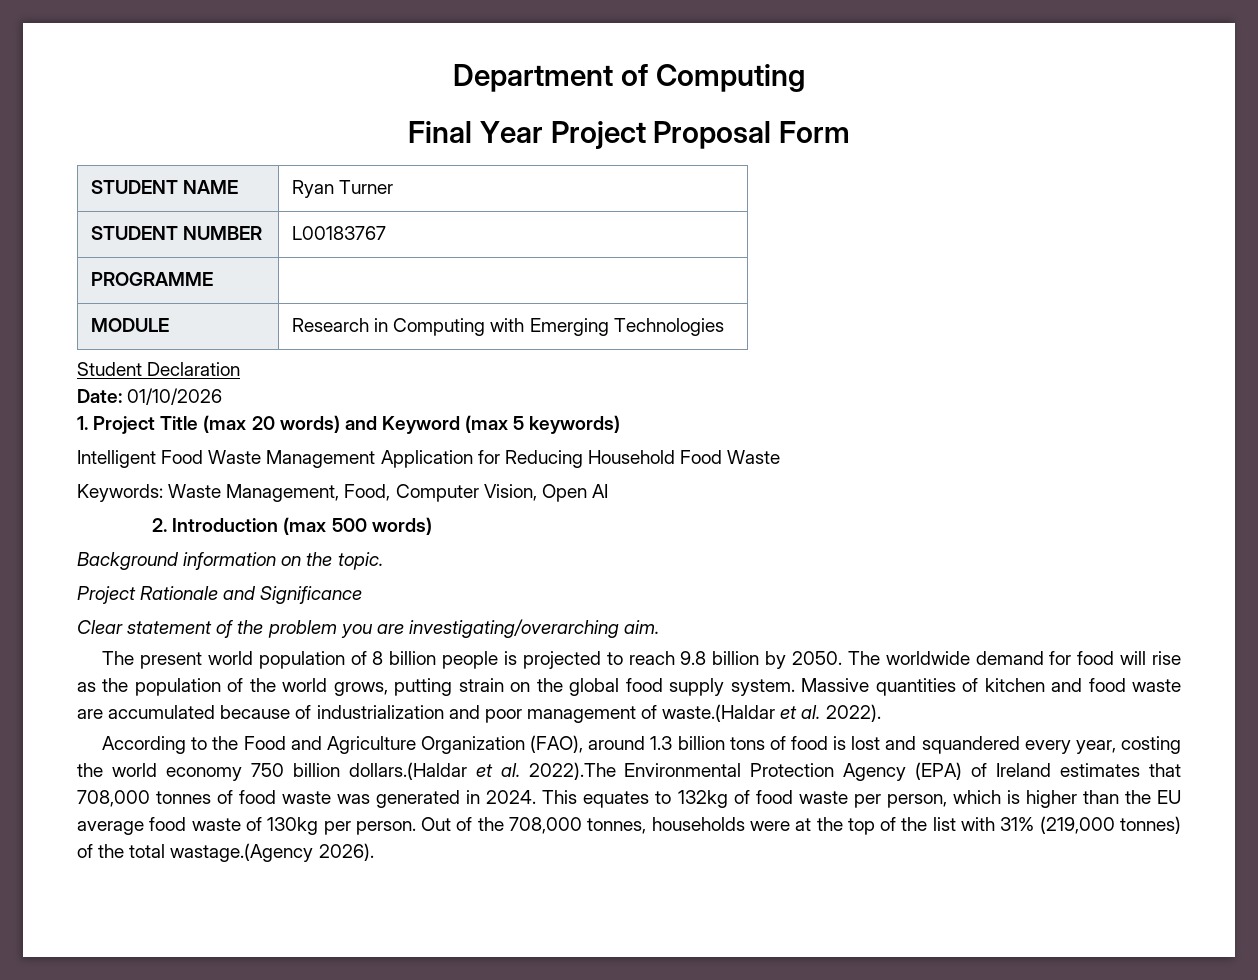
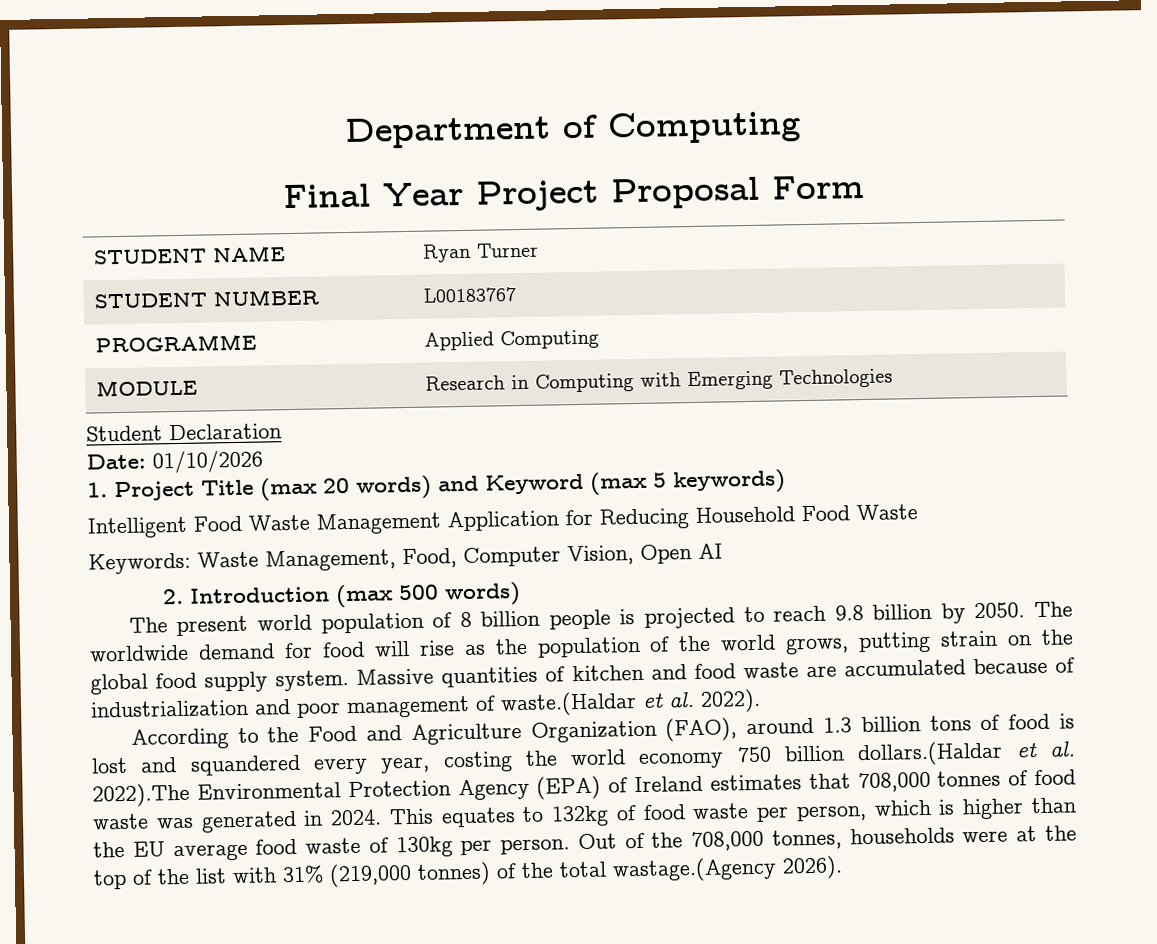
(214, 279) none -> [423,329,599,351] Applied Computing
[77,552,383,570] [77,586,363,604] [77,619,660,638] // Background information on the topic. // Project Rationale and Significance // Clear statement of the problem you are investigating/overarching aim. -> (521, 594) none

